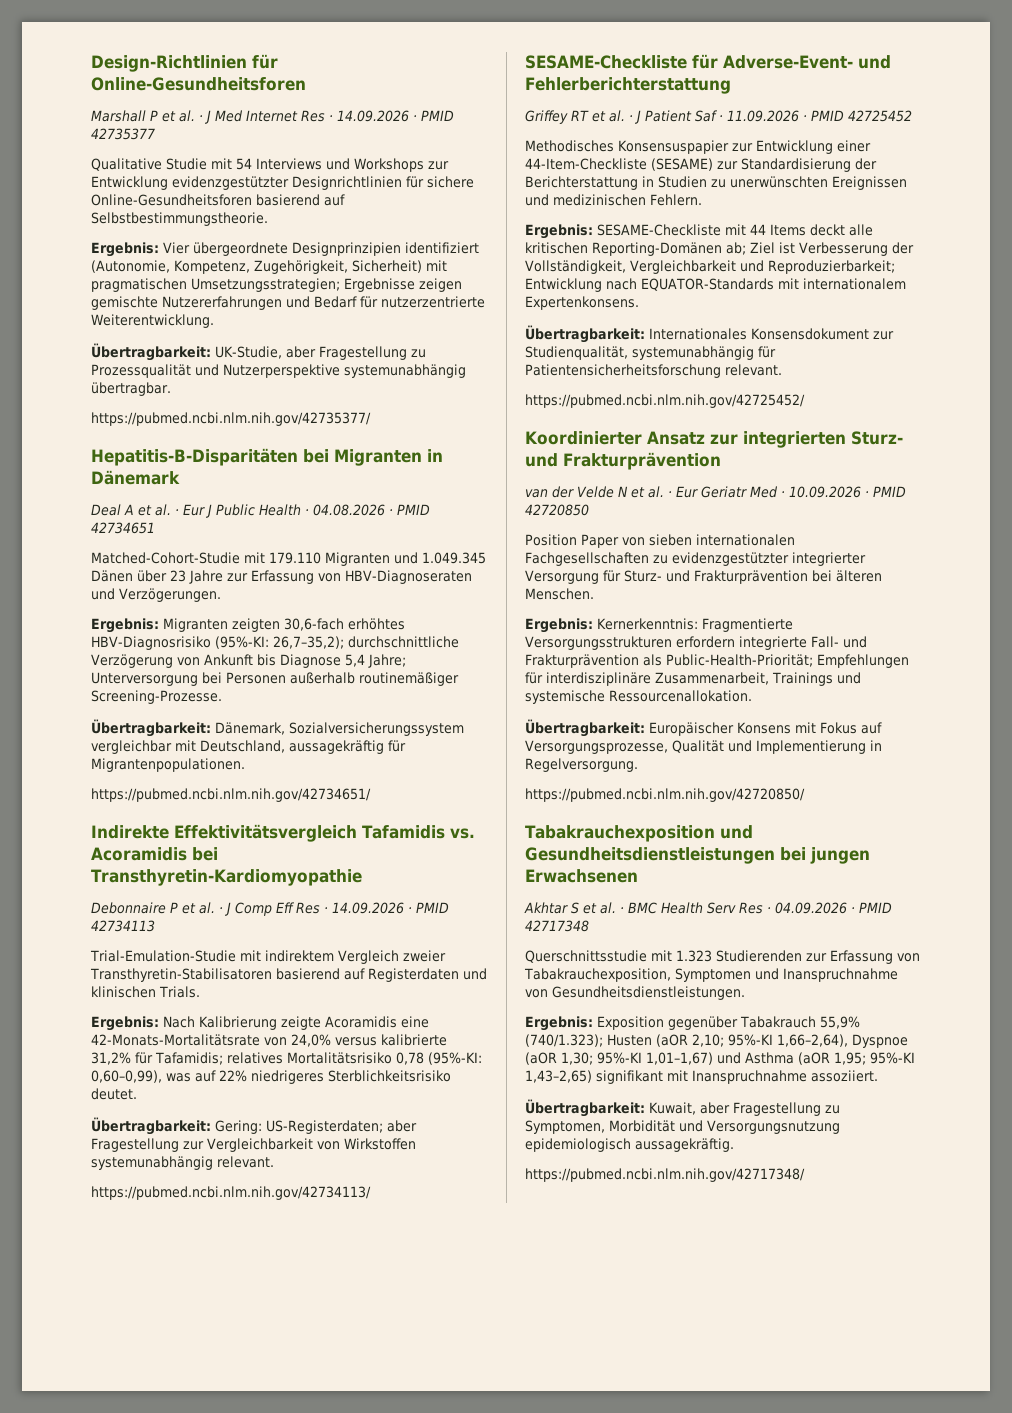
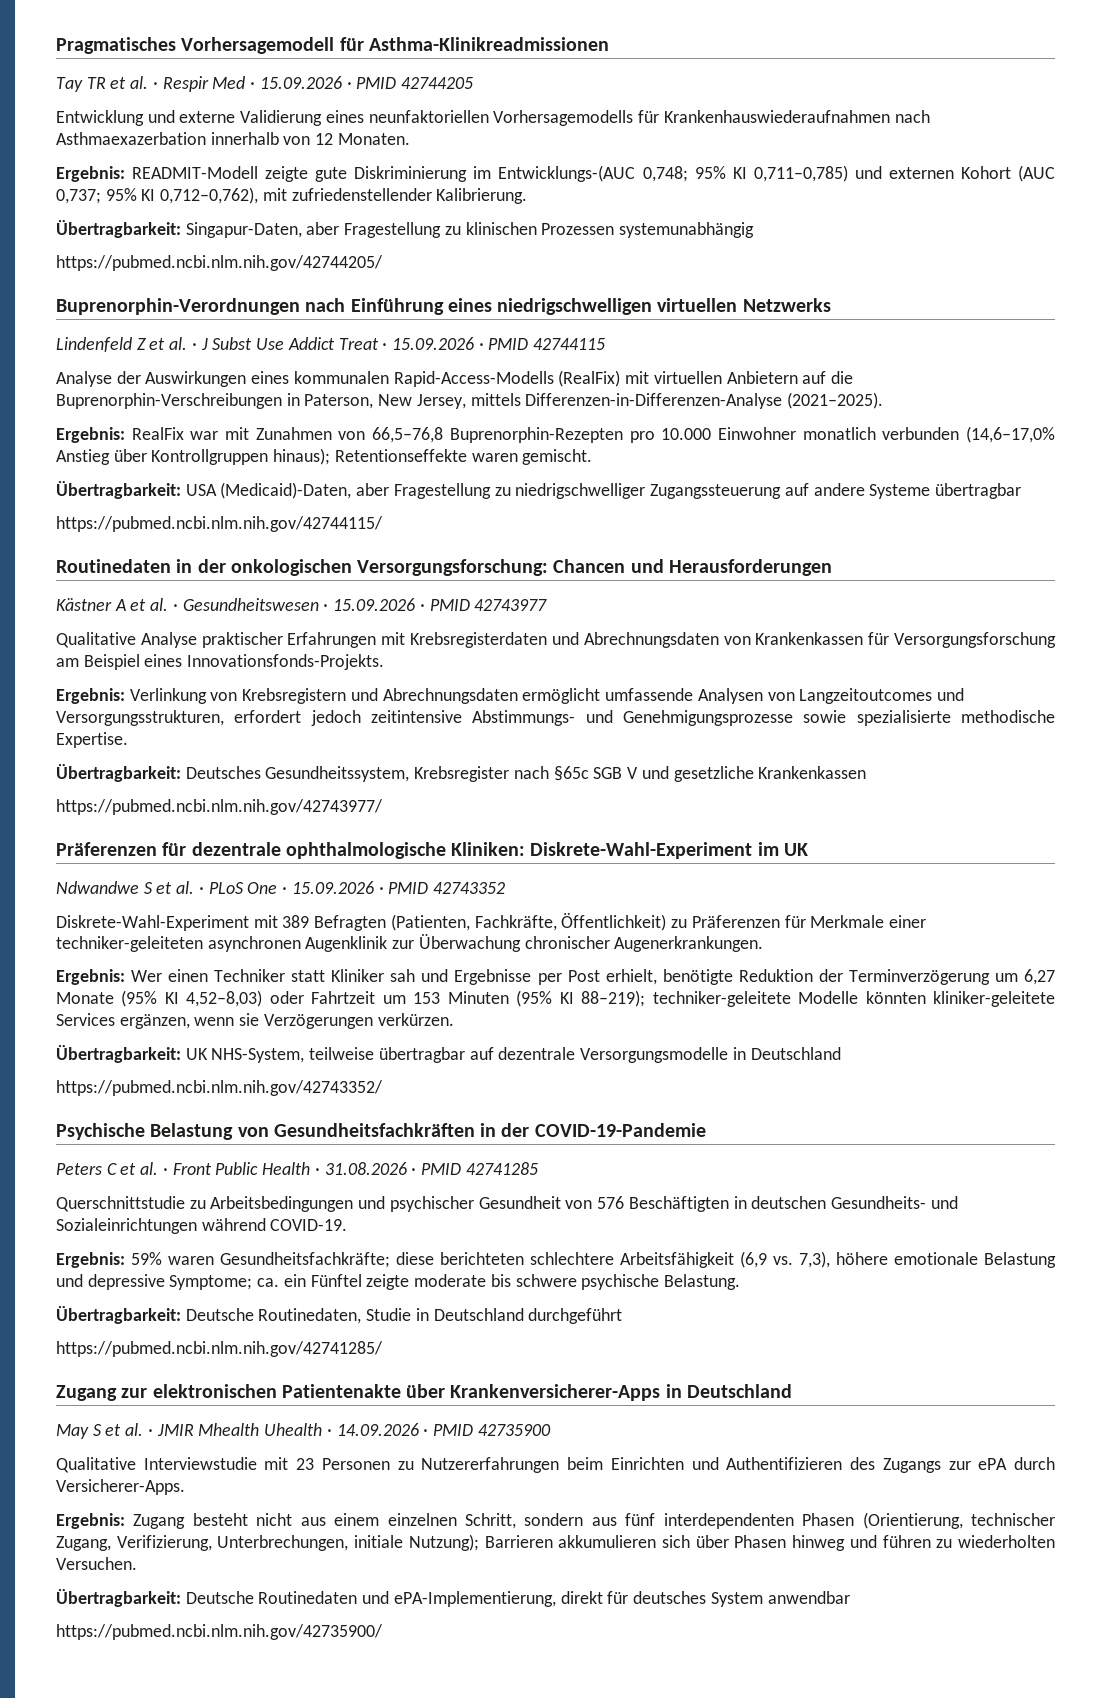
[91,54,278,72] [91,77,306,91] [91,110,454,124] [91,128,155,140] [91,158,449,172] [91,176,474,190] [91,194,345,206] [91,212,268,226] [91,242,479,257] [91,260,447,274] [91,278,462,292] [91,296,485,310] [91,314,214,328] [91,343,426,361] [91,364,466,378] [91,382,171,396] [91,412,371,426] [91,448,443,466] [91,470,180,485] [91,504,430,518] [91,522,155,534] [91,552,486,566] [91,570,472,584] [91,588,221,602] [91,618,405,633] [91,636,459,650] [91,654,406,668] [91,672,459,686] [91,690,222,704] [91,719,464,737] [91,740,406,754] [91,758,245,772] [91,788,371,802] [91,824,475,842] [91,847,218,861] [91,869,362,886] [91,902,449,916] [91,920,155,932] [90,950,446,964] [90,968,487,982] [91,986,200,998] [91,1016,429,1031] [91,1034,447,1047] [91,1052,482,1065] [91,1070,451,1084] [91,1088,137,1100] [91,1117,417,1135] [91,1138,416,1152] [91,1156,274,1170] [91,1186,371,1200] [525,54,891,69] [525,77,731,94] [525,110,912,124] [525,140,871,154] [525,158,877,172] [525,176,907,190] [525,194,702,206] [525,224,873,239] [525,242,914,256] [525,260,895,274] [525,278,906,292] [525,296,639,310] [525,325,894,343] [525,346,776,360] [525,364,782,378] [525,394,805,408] [525,431,903,448] [525,452,721,470] [525,486,906,498] [525,504,589,516] [525,534,795,548] [525,552,866,566] [525,570,882,584] [525,588,594,600] [525,618,793,633] [525,636,867,650] [525,654,909,668] [525,672,861,686] [525,690,752,704] [525,719,882,737] [525,740,882,754] [525,758,638,772] [525,788,805,802] [525,825,753,842] [525,847,870,864] [525,869,638,883] [524,902,892,914] [525,920,589,932] [525,950,920,964] [524,968,898,982] [525,986,745,1000] [525,1016,860,1031] [525,1034,908,1048] [525,1052,915,1065] [525,1070,878,1084] [525,1099,840,1117] [525,1120,840,1134] [525,1138,734,1152] [525,1168,805,1182] Design-Richtlinien für Online-Gesundheitsforen // Marshall P et al. · J Med Internet Res · 14.09.2026 · PMID 42735377 // Qualitative Studie mit 54 Interviews und Workshops zur Entwicklung evidenzgestützter Designrichtlinien für sichere Online-Gesundheitsforen basierend auf Selbstbestimmungstheorie. // Ergebnis: Vier übergeordnete Designprinzipien identifiziert (Autonomie, Kompetenz, Zugehörigkeit, Sicherheit) mit pragmatischen Umsetzungsstrategien; Ergebnisse zeigen gemischte Nutzererfahrungen und Bedarf für nutzerzentrierte Weiterentwicklung. // Übertragbarkeit: UK-Studie, aber Fragestellung zu Prozessqualität und Nutzerperspektive systemunabhängig übertragbar. // https://pubmed.ncbi.nlm.nih.gov/42735377/ // Hepatitis-B-Disparitäten bei Migranten in Dänemark // Deal A et al. · Eur J Public Health · 04.08.2026 · PMID 42734651 // Matched-Cohort-Studie mit 179.110 Migranten und 1.049.345 Dänen über 23 Jahre zur Erfassung von HBV-Diagnoseraten und Verzögerungen. // Ergebnis: Migranten zeigten 30,6-fach erhöhtes HBV-Diagnosrisiko (95%-KI: 26,7–35,2); durchschnittliche Verzögerung von Ankunft bis Diagnose 5,4 Jahre; Unterversorgung bei Personen außerhalb routinemäßiger Screening-Prozesse. // Übertragbarkeit: Dänemark, Sozialversicherungssystem vergleichbar mit Deutschland, aussagekräftig für Migrantenpopulationen. // https://pubmed.ncbi.nlm.nih.gov/42734651/ // Indirekte Effektivitätsvergleich Tafamidis vs. Acoramidis bei Transthyretin-Kardiomyopathie // Debonnaire P et al. · J Comp Eff Res · 14.09.2026 · PMID 42734113 // Trial-Emulation-Studie mit indirektem Vergleich zweier Transthyretin-Stabilisatoren basierend auf Registerdaten und klinischen Trials. // Ergebnis: Nach Kalibrierung zeigte Acoramidis eine 42-Monats-Mortalitätsrate von 24,0% versus kalibrierte 31,2% für Tafamidis; relatives Mortalitätsrisiko 0,78 (95%-KI: 0,60–0,99), was auf 22% niedrigeres Sterblichkeitsrisiko deutet. // Übertragbarkeit: Gering: US-Registerdaten; aber Fragestellung zur Vergleichbarkeit von Wirkstoffen systemunabhängig relevant. // https://pubmed.ncbi.nlm.nih.gov/42734113/ // SESAME-Checkliste für Adverse-Event- und Fehlerberichterstattung // Griffey RT et al. · J Patient Saf · 11.09.2026 · PMID 42725452 // Methodisches Konsensuspapier zur Entwicklung einer 44-Item-Checkliste (SESAME) zur Standardisierung der Berichterstattung in Studien zu unerwünschten Ereignissen und medizinischen Fehlern. // Ergebnis: SESAME-Checkliste mit 44 Items deckt alle kritischen Reporting-Domänen ab; Ziel ist Verbesserung der Vollständigkeit, Vergleichbarkeit und Reproduzierbarkeit; Entwicklung nach EQUATOR-Standards mit internationalem Expertenkonsens. // Übertragbarkeit: Internationales Konsensdokument zur Studienqualität, systemunabhängig für Patientensicherheitsforschung relevant. // https://pubmed.ncbi.nlm.nih.gov/42725452/ // Koordinierter Ansatz zur integrierten Sturz- und Frakturprävention // van der Velde N et al. · Eur Geriatr Med · 10.09.2026 · PMID 42720850 // Position Paper von sieben internationalen Fachgesellschaften zu evidenzgestützter integrierter Versorgung für Sturz- und Frakturprävention bei älteren Menschen. // Ergebnis: Kernerkenntnis: Fragmentierte Versorgungsstrukturen erfordern integrierte Fall- und Frakturprävention als Public-Health-Priorität; Empfehlungen für interdisziplinäre Zusammenarbeit, Trainings und systemische Ressourcenallokation. // Übertragbarkeit: Europäischer Konsens mit Fokus auf Versorgungsprozesse, Qualität und Implementierung in Regelversorgung. // https://pubmed.ncbi.nlm.nih.gov/42720850/ // Tabakrauchexposition und Gesundheitsdienstleistungen bei jungen Erwachsenen // Akhtar S et al. · BMC Health Serv Res · 04.09.2026 · PMID 42717348 // Querschnittsstudie mit 1.323 Studierenden zur Erfassung von Tabakrauchexposition, Symptomen und Inanspruchnahme von Gesundheitsdienstleistungen. // Ergebnis: Exposition gegenüber Tabakrauch 55,9% (740/1.323); Husten (aOR 2,10; 95%-KI 1,66–2,64), Dyspnoe (aOR 1,30; 95%-KI 1,01–1,67) und Asthma (aOR 1,95; 95%-KI 1,43–2,65) signifikant mit Inanspruchnahme assoziiert. // Übertragbarkeit: Kuwait, aber Fragestellung zu Symptomen, Morbidität und Versorgungsnutzung epidemiologisch aussagekräftig. // https://pubmed.ncbi.nlm.nih.gov/42717348/ -> [56,37,609,54] [56,76,473,92] [56,110,930,126] [56,132,410,145] [56,165,1055,182] [56,187,528,204] [56,220,755,238] [56,255,383,271] [56,298,831,315] [56,337,606,352] [56,370,853,387] [56,392,884,409] [56,426,1056,443] [56,448,593,465] [56,481,1021,499] [56,516,383,532] [56,559,832,576] [56,598,548,611] [56,632,1057,648] [56,654,385,670] [56,688,964,704] [56,710,1055,726] [56,732,128,748] [56,764,867,782] [56,799,383,815] [56,842,808,859] [56,881,505,894] [56,913,926,931] [56,934,764,952] [56,969,1055,985] [56,990,1055,1007] [56,1013,454,1029] [56,1045,841,1063] [56,1080,383,1096] [56,1123,706,1140] [56,1162,538,1175] [56,1196,958,1212] [56,1218,348,1234] [56,1251,1056,1268] [56,1274,740,1290] [56,1306,623,1324] [56,1341,383,1357] [56,1384,792,1401] [56,1423,551,1439] [56,1457,1056,1473] [56,1479,185,1495] [56,1512,1056,1529] [56,1534,1055,1551] [56,1557,137,1570] [56,1589,850,1607] [56,1624,383,1640] Pragmatisches Vorhersagemodell für Asthma-Klinikreadmissionen // Tay TR et al. · Respir Med · 15.09.2026 · PMID 42744205 // Entwicklung und externe Validierung eines neunfaktoriellen Vorhersagemodells für Krankenhauswiederaufnahmen nach Asthmaexazerbation innerhalb von 12 Monaten. // Ergebnis: READMIT-Modell zeigte gute Diskriminierung im Entwicklungs-(AUC 0,748; 95% KI 0,711–0,785) und externen Kohort (AUC 0,737; 95% KI 0,712–0,762), mit zufriedenstellender Kalibrierung. // Übertragbarkeit: Singapur-Daten, aber Fragestellung zu klinischen Prozessen systemunabhängig // https://pubmed.ncbi.nlm.nih.gov/42744205/ // Buprenorphin-Verordnungen nach Einführung eines niedrigschwelligen virtuellen Netzwerks // Lindenfeld Z et al. · J Subst Use Addict Treat · 15.09.2026 · PMID 42744115 // Analyse der Auswirkungen eines kommunalen Rapid-Access-Modells (RealFix) mit virtuellen Anbietern auf die Buprenorphin-Verschreibungen in Paterson, New Jersey, mittels Differenzen-in-Differenzen-Analyse (2021–2025). // Ergebnis: RealFix war mit Zunahmen von 66,5–76,8 Buprenorphin-Rezepten pro 10.000 Einwohner monatlich verbunden (14,6–17,0% Anstieg über Kontrollgruppen hinaus); Retentionseffekte waren gemischt. // Übertragbarkeit: USA (Medicaid)-Daten, aber Fragestellung zu niedrigschwelliger Zugangssteuerung auf andere Systeme übertragbar // https://pubmed.ncbi.nlm.nih.gov/42744115/ // Routinedaten in der onkologischen Versorgungsforschung: Chancen und Herausforderungen // Kästner A et al. · Gesundheitswesen · 15.09.2026 · PMID 42743977 // Qualitative Analyse praktischer Erfahrungen mit Krebsregisterdaten und Abrechnungsdaten von Krankenkassen für Versorgungsforschung am Beispiel eines Innovationsfonds-Projekts. // Ergebnis: Verlinkung von Krebsregistern und Abrechnungsdaten ermöglicht umfassende Analysen von Langzeitoutcomes und Versorgungsstrukturen, erfordert jedoch zeitintensive Abstimmungs- und Genehmigungsprozesse sowie spezialisierte methodische Expertise. // Übertragbarkeit: Deutsches Gesundheitssystem, Krebsregister nach §65c SGB V und gesetzliche Krankenkassen // https://pubmed.ncbi.nlm.nih.gov/42743977/ // Präferenzen für dezentrale ophthalmologische Kliniken: Diskrete-Wahl-Experiment im UK // Ndwandwe S et al. · PLoS One · 15.09.2026 · PMID 42743352 // Diskrete-Wahl-Experiment mit 389 Befragten (Patienten, Fachkräfte, Öffentlichkeit) zu Präferenzen für Merkmale einer techniker-geleiteten asynchronen Augenklinik zur Überwachung chronischer Augenerkrankungen. // Ergebnis: Wer einen Techniker statt Kliniker sah und Ergebnisse per Post erhielt, benötigte Reduktion der Terminverzögerung um 6,27 Monate (95% KI 4,52–8,03) oder Fahrtzeit um 153 Minuten (95% KI 88–219); techniker-geleitete Modelle könnten kliniker-geleitete Services ergänzen, wenn sie Verzögerungen verkürzen. // Übertragbarkeit: UK NHS-System, teilweise übertragbar auf dezentrale Versorgungsmodelle in Deutschland // https://pubmed.ncbi.nlm.nih.gov/42743352/ // Psychische Belastung von Gesundheitsfachkräften in der COVID-19-Pandemie // Peters C et al. · Front Public Health · 31.08.2026 · PMID 42741285 // Querschnittstudie zu Arbeitsbedingungen und psychischer Gesundheit von 576 Beschäftigten in deutschen Gesundheits- und Sozialeinrichtungen während COVID-19. // Ergebnis: 59% waren Gesundheitsfachkräfte; diese berichteten schlechtere Arbeitsfähigkeit (6,9 vs. 7,3), höhere emotionale Belastung und depressive Symptome; ca. ein Fünftel zeigte moderate bis schwere psychische Belastung. // Übertragbarkeit: Deutsche Routinedaten, Studie in Deutschland durchgeführt // https://pubmed.ncbi.nlm.nih.gov/42741285/ // Zugang zur elektronischen Patientenakte über Krankenversicherer-Apps in Deutschland // May S et al. · JMIR Mhealth Uhealth · 14.09.2026 · PMID 42735900 // Qualitative Interviewstudie mit 23 Personen zu Nutzererfahrungen beim Einrichten und Authentifizieren des Zugangs zur ePA durch Versicherer-Apps. // Ergebnis: Zugang besteht nicht aus einem einzelnen Schritt, sondern aus fünf interdependenten Phasen (Orientierung, technischer Zugang, Verifizierung, Unterbrechungen, initiale Nutzung); Barrieren akkumulieren sich über Phasen hinweg und führen zu wiederholten Versuchen. // Übertragbarkeit: Deutsche Routinedaten und ePA-Implementierung, direkt für deutsches System anwendbar // https://pubmed.ncbi.nlm.nih.gov/42735900/

